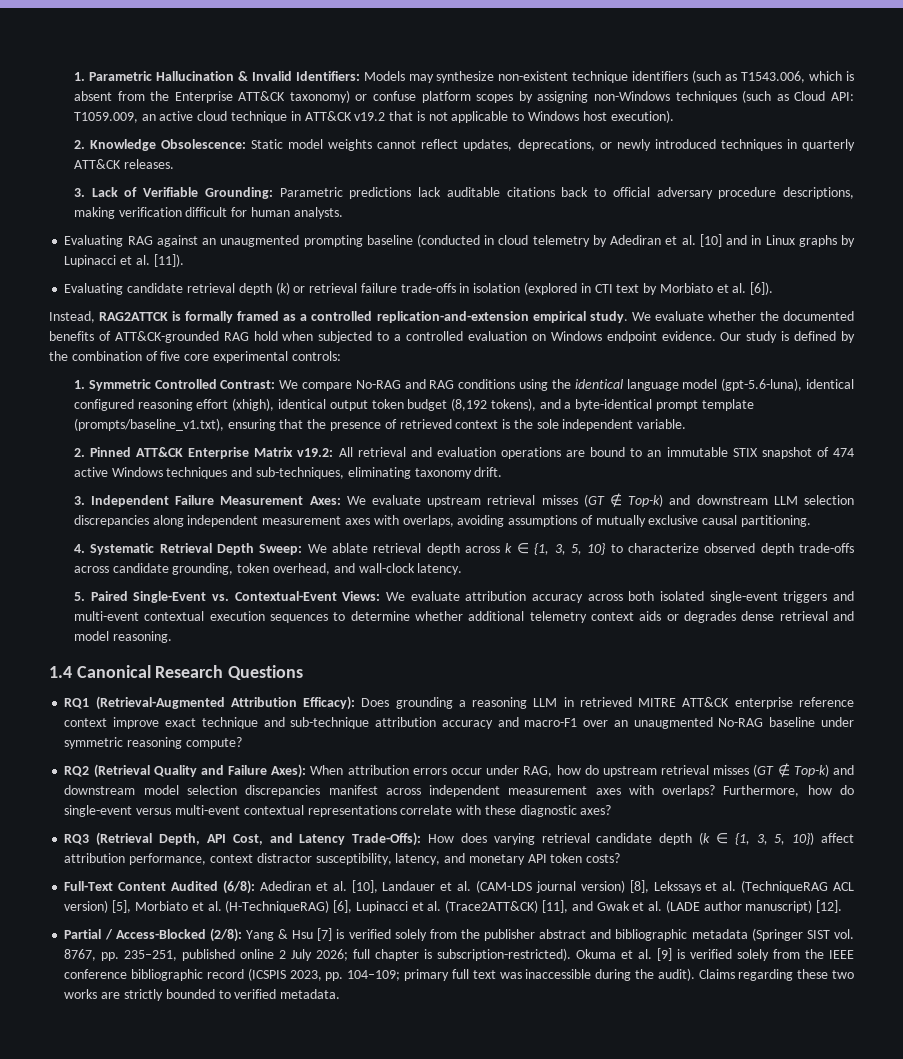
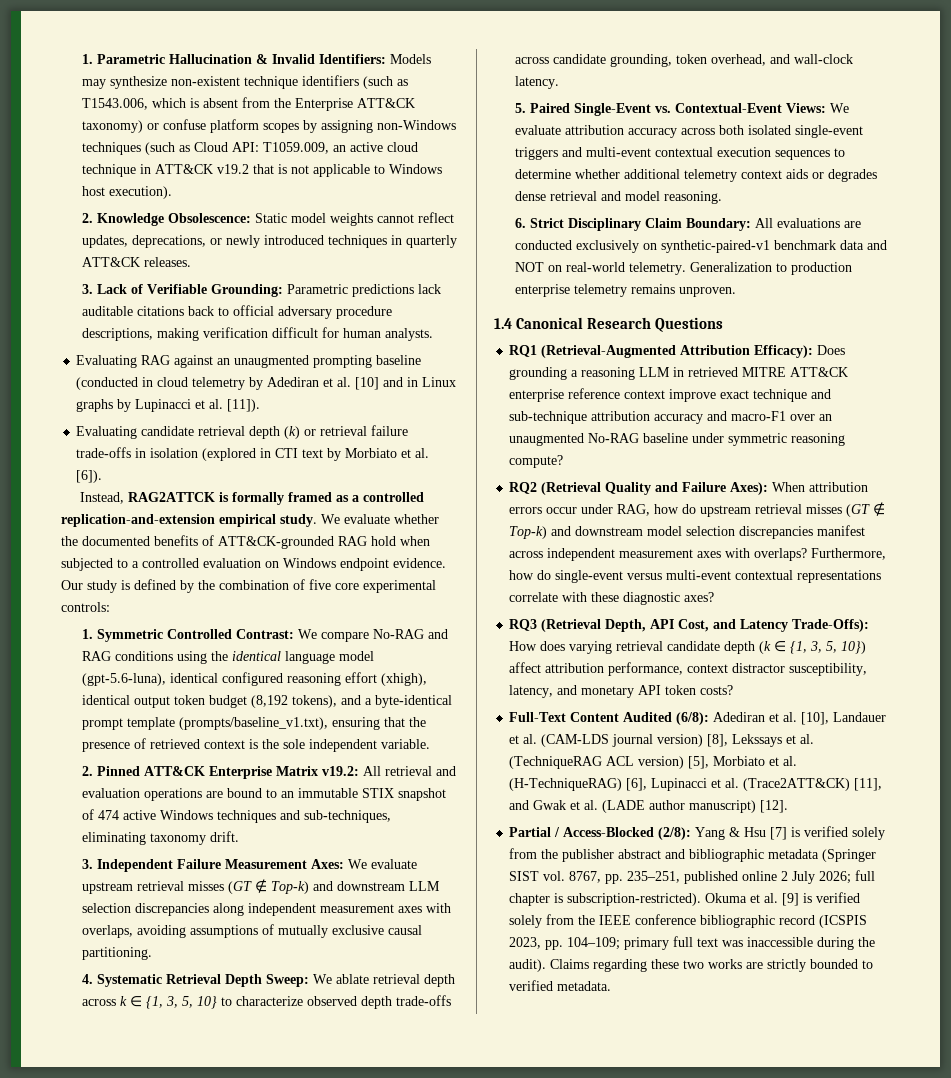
(172, 637) none -> [514,218,861,231] [514,240,887,253] [514,262,852,275] [514,284,736,297] // 6. Strict Disciplinary Claim Boundary: All evaluations are conducted exclusively on synthetic-paired-v1 benchmark data and NOT on real-world telemetry. Generalization to production enterprise telemetry remains unproven.

